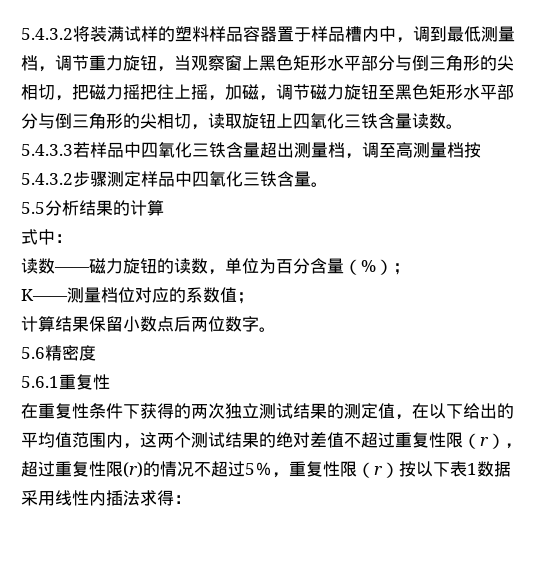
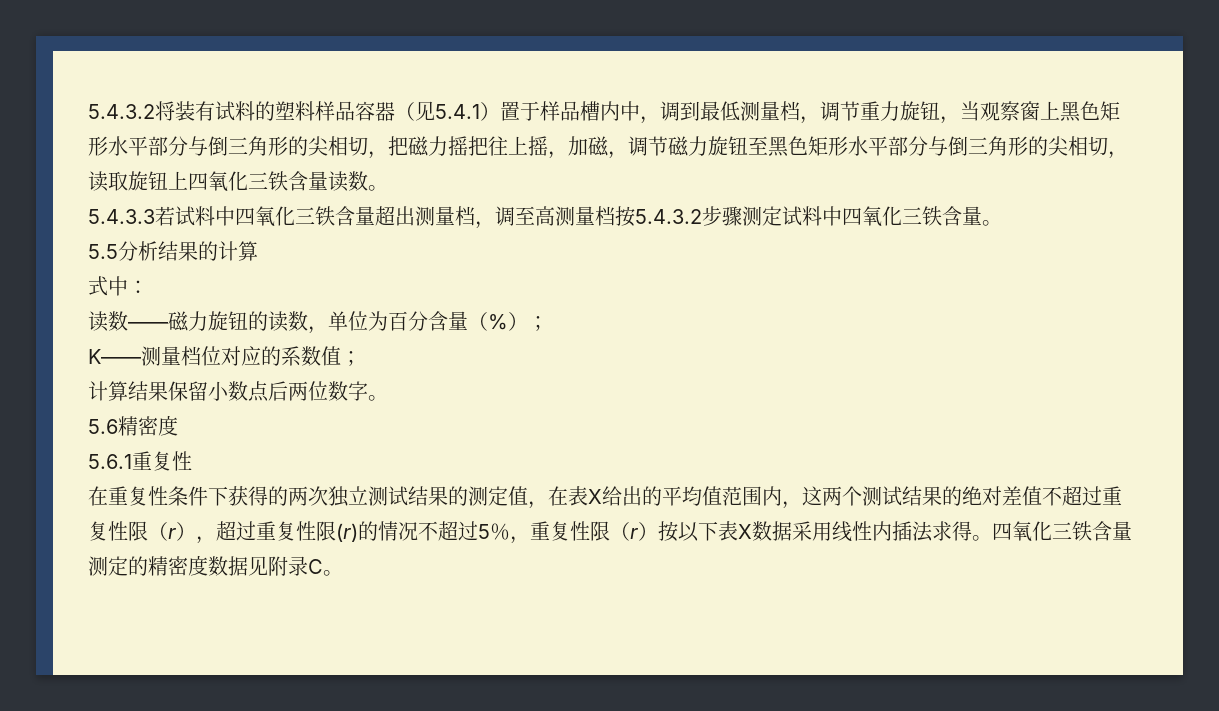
[107,26,158,42] 满试样 -> [195,101,255,121] 有试料
(277, 34) none -> [395,101,500,121] （见5.4.1）
[90,142,124,158] 样品 -> [175,206,215,226] 试料
[141,171,175,187] 样品 -> [782,206,822,226] 试料
[429,403,463,419] 以下 -> [568,486,602,506] 表X
[467,463,477,475] 1 -> [738,524,752,539] X
[174,495,191,504] ： -> [972,521,1132,542] [88,555,343,576] 。四氧化三铁含量测定的精密度数据见附录C。

